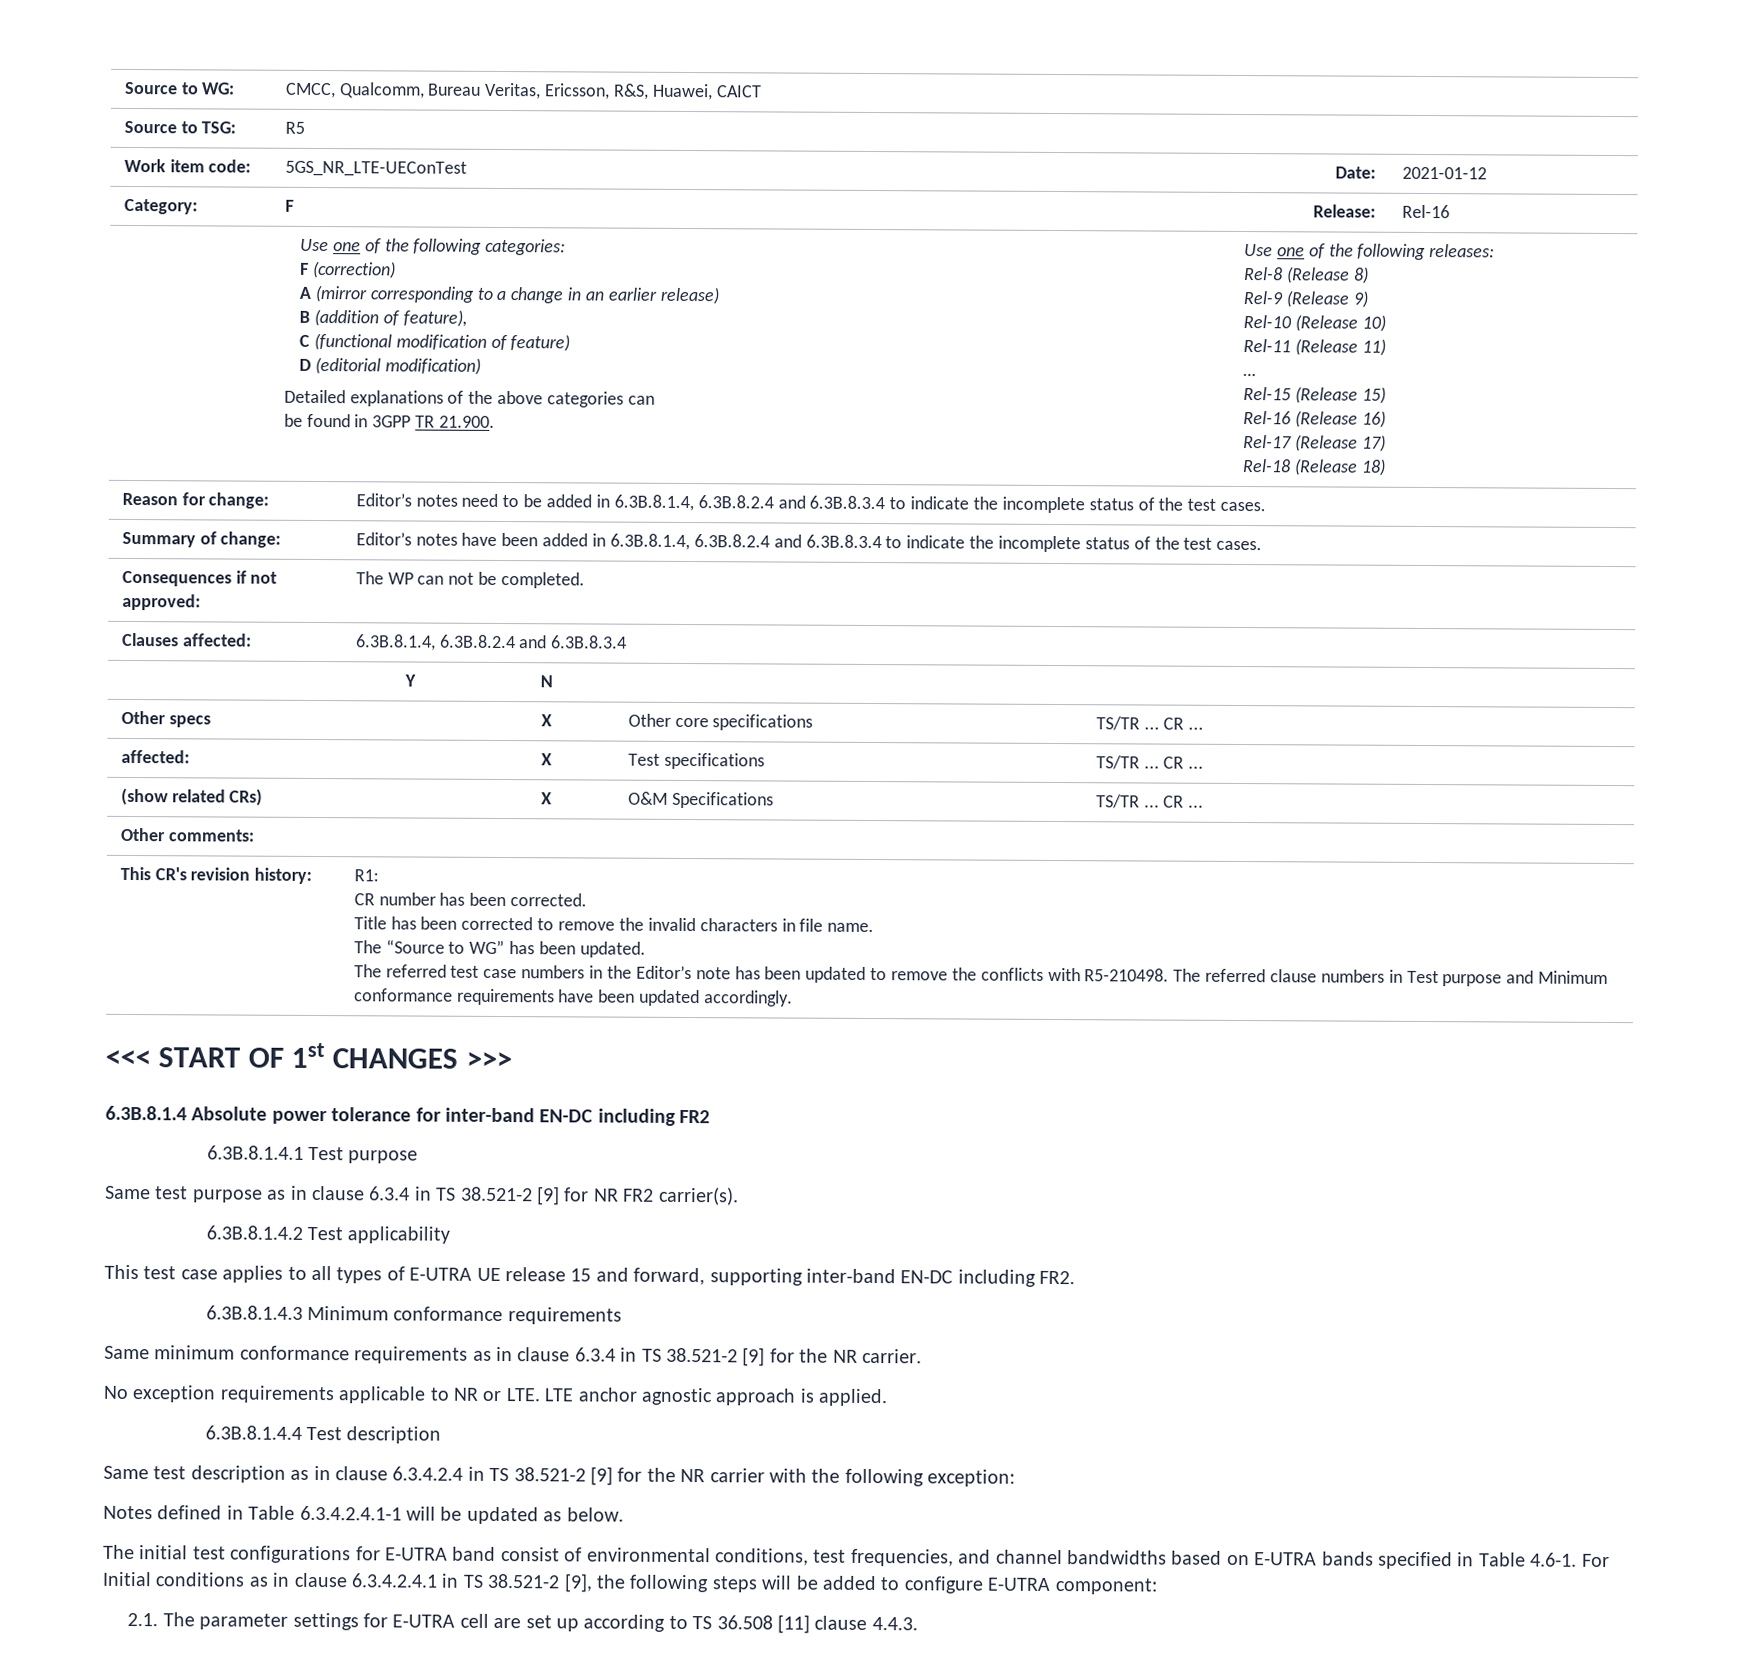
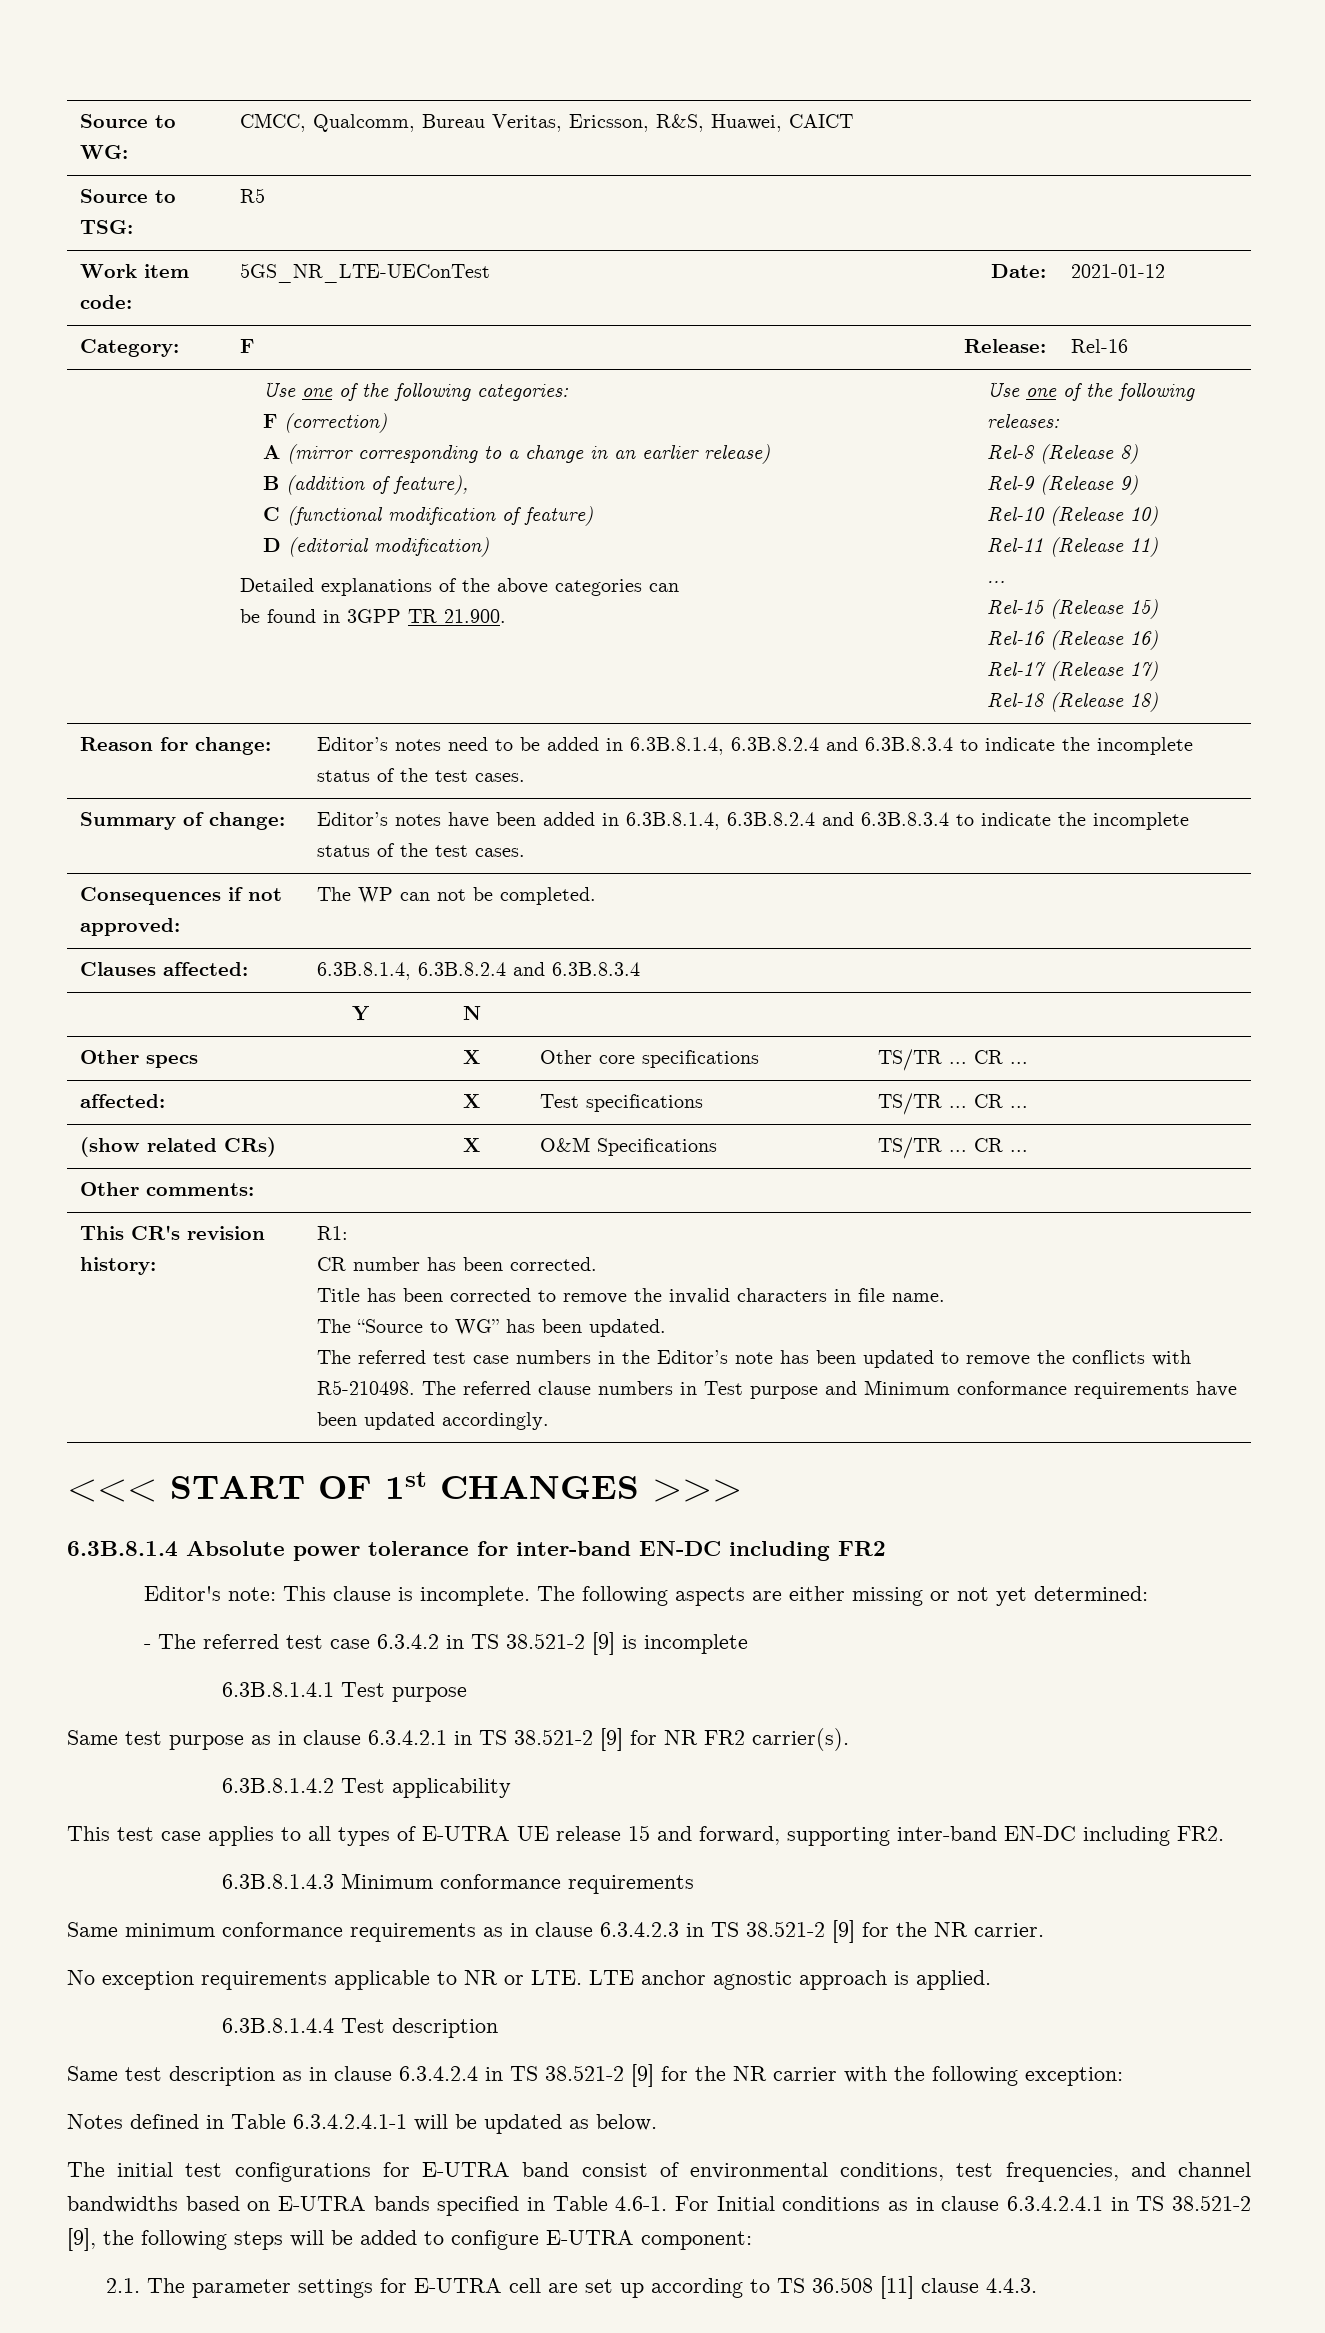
(711, 1116) none -> [144,1586,1149,1606] [144,1632,749,1655] // Editor's note: This clause is incomplete. The following aspects are either missing or not yet determined: // - The referred test case 6.3.4.2 in TS 38.521-2 [9] is incomplete
[369,1186,411,1201] 6.3.4 -> [368,1730,447,1745] 6.3.4.2.1
[574,1347,616,1362] 6.3.4 -> [600,1922,679,1937] 6.3.4.2.3

